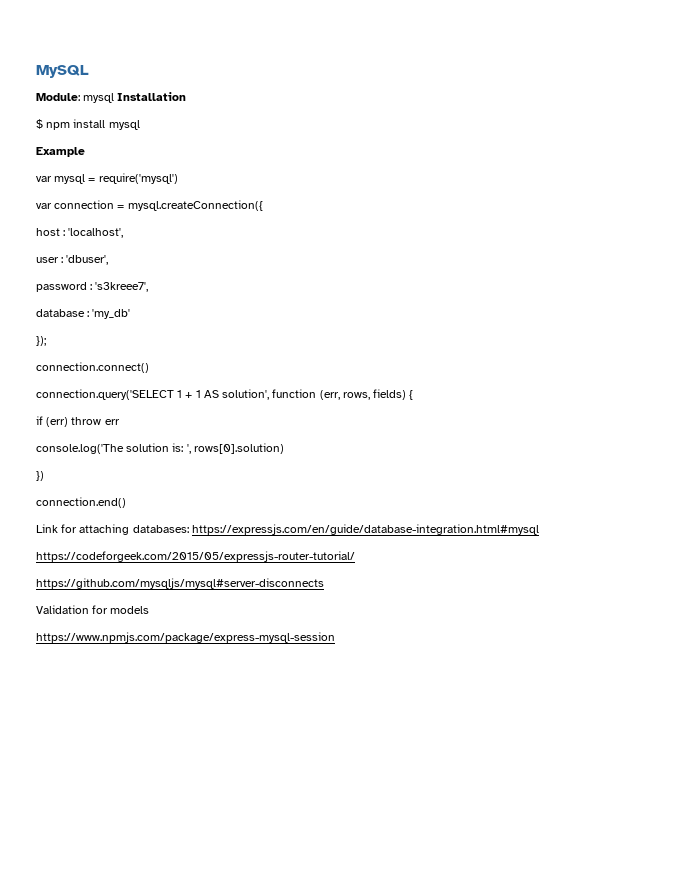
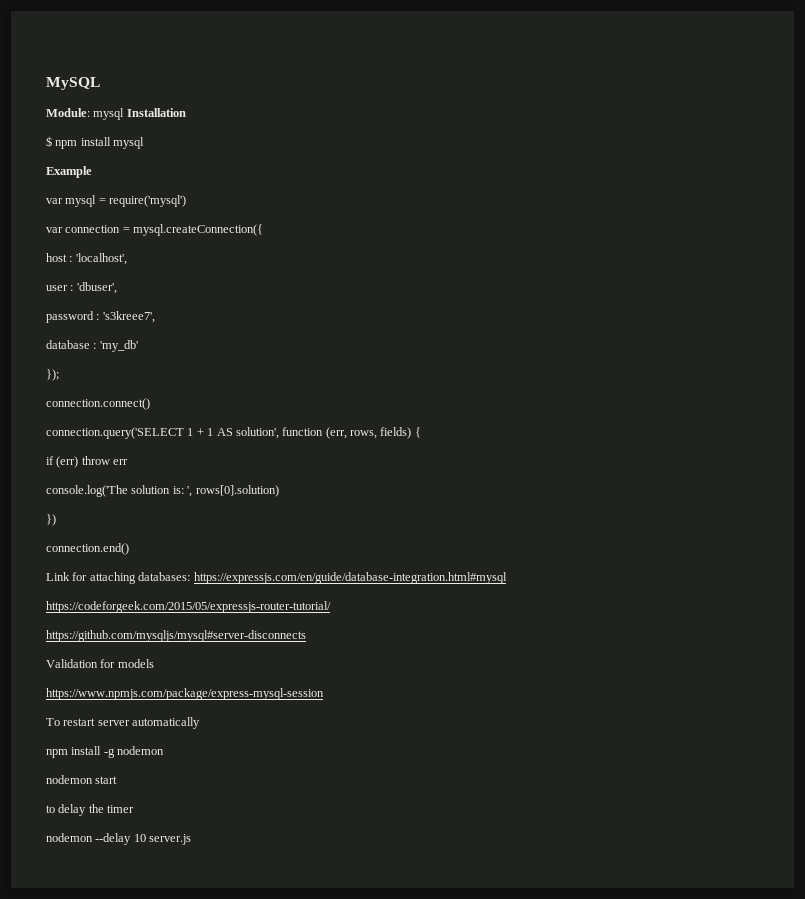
(335, 637) none -> [46,717,201,729] [46,746,165,758] [46,775,118,784] [46,804,135,816] [46,833,192,845] // To restart server automatically // npm install -g nodemon // nodemon start // to delay the timer // nodemon --delay 10 server.js

